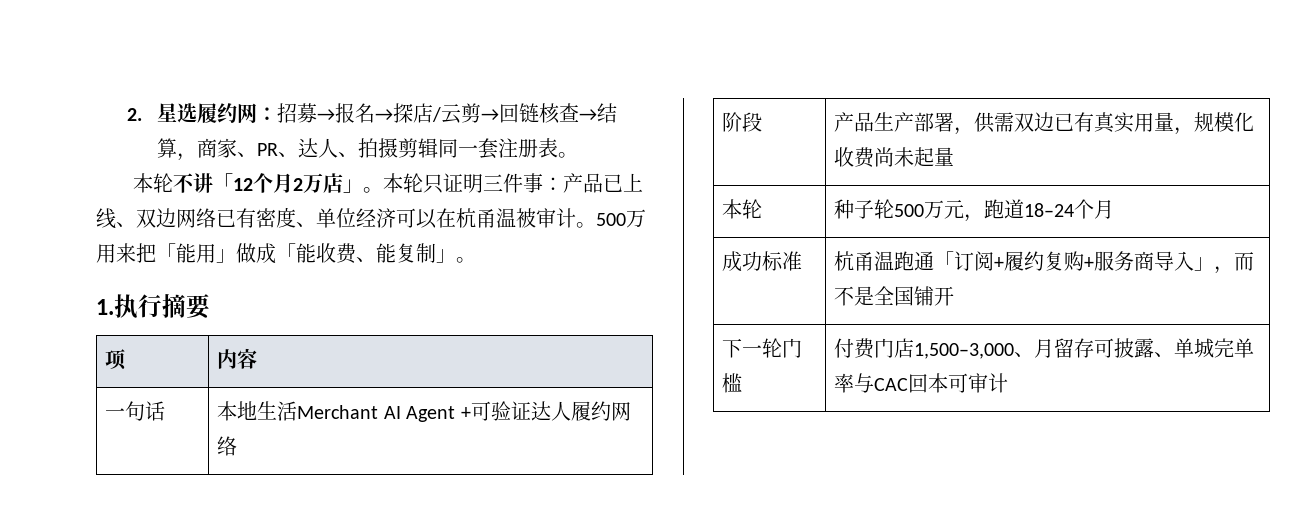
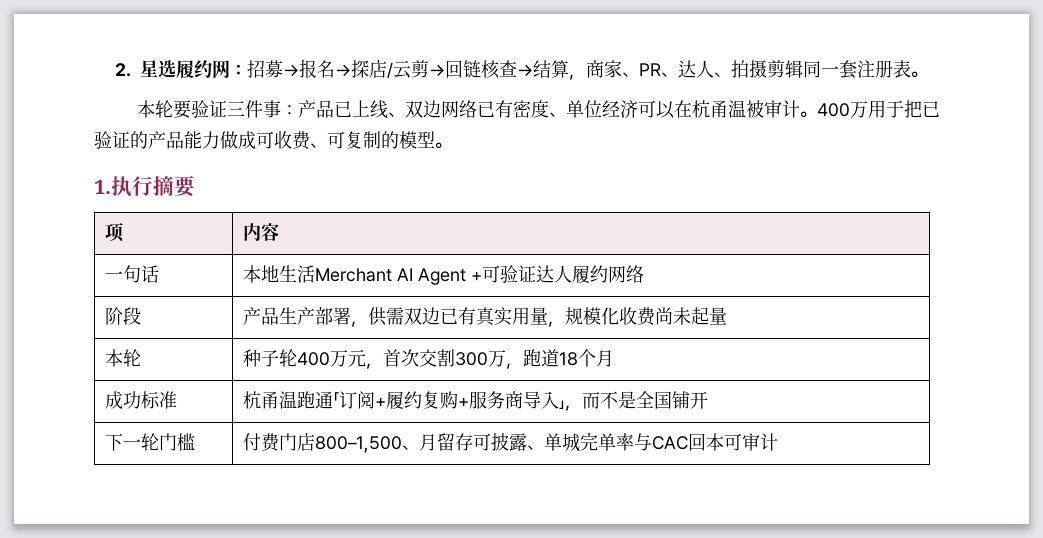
[173,173,484,194] 不讲「12个月2万店」。本轮只证明 -> [173,100,228,119] 要验证
[596,209,646,228] [96,243,456,264] 500万用来把「能用」做成「能收费、能复制」 -> [817,100,941,118] [94,131,435,150] 400万用于把已验证的产品能力做成可收费、可复制的模型
[894,199,1075,222] 500万元，跑道18–24 -> [297,349,579,369] 400万元，首次交割300万，跑道18
[914,343,1015,359] 1,500–3,000 -> [315,436,403,453] 800–1,500

